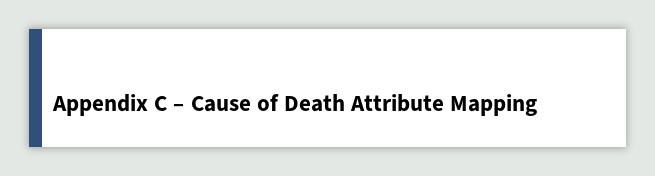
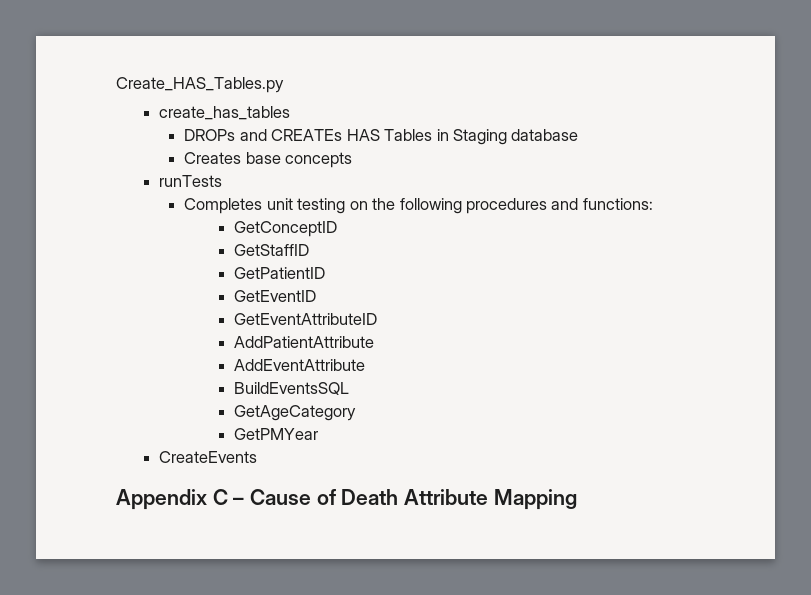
(52, 105) none -> [116,77,284,93] [159,106,291,120] [184,129,579,145] [184,152,353,168] [159,175,223,187] [184,198,653,214] [234,221,338,237] [234,244,310,256] [234,267,326,279] [234,290,317,302] [234,313,378,325] [234,336,375,348] [234,359,366,371] [234,382,350,395] [234,405,357,421] [234,428,319,440] [159,451,258,463] Create_HAS_Tables.py // create_has_tables // DROPs and CREATEs HAS Tables in Staging database // Creates base concepts // runTests // Completes unit testing on the following procedures and functions: // GetConceptID // GetStaffID // GetPatientID // GetEventID // GetEventAttributeID // AddPatientAttribute // AddEventAttribute // BuildEventsSQL // GetAgeCategory // GetPMYear // CreateEvents //

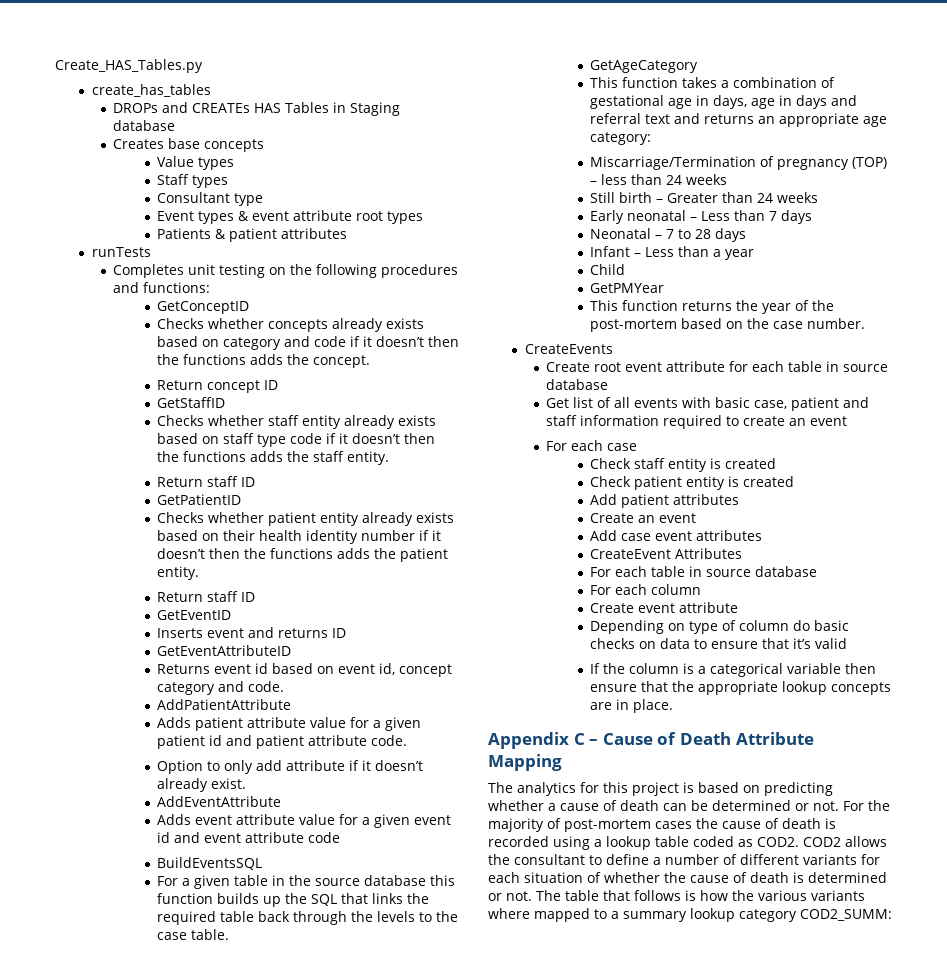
(353, 160) none -> [156,156,234,170] [156,174,228,188] [156,192,263,206] [156,210,423,224] [156,228,347,242] // Value types // Staff types // Consultant type // Event types & event attribute root types // Patients & patient attributes
[234,244,310,256] [234,267,326,279] [234,290,317,302] [234,313,378,325] [234,336,375,348] [234,359,366,371] [234,382,350,395] [234,405,357,421] [234,428,319,440] [159,451,258,463] GetStaffID // GetPatientID // GetEventID // GetEventAttributeID // AddPatientAttribute // AddEventAttribute // BuildEventsSQL // GetAgeCategory // GetPMYear // CreateEvents -> [156,318,424,332] [156,336,459,350] [156,354,370,368] [156,380,278,393] [156,397,225,408] [156,415,436,429] [156,433,435,447] [156,451,389,465] [156,476,255,487] [156,494,241,505] [156,512,454,526] [156,530,441,544] [156,548,448,562] [156,566,199,580] [156,591,255,602] [156,610,231,620] [156,627,346,638] [156,645,291,656] [156,663,452,677] [156,681,284,695] [156,699,291,710] [156,717,421,731] [156,735,407,749] [156,760,423,774] [156,778,246,792] [156,796,281,807] [156,814,451,828] [156,832,340,843] [156,857,262,870] [156,875,455,889] [156,893,429,907] [156,911,458,925] [156,929,229,940] [589,60,698,73] [589,77,835,88] [589,95,857,109] [589,113,887,127] [589,132,651,145] [589,156,887,170] [589,174,727,185] [589,192,818,203] [589,210,812,224] [589,228,746,242] [589,246,754,260] [589,264,625,275] [589,283,664,293] [589,300,834,314] [589,318,865,332] [524,344,613,354] [546,361,889,372] [546,379,609,390] [546,397,870,411] [546,415,848,429] [546,440,638,451] [589,458,776,472] [589,476,794,490] [589,494,739,508] [589,513,696,523] [589,530,762,541] [589,548,742,559] [589,566,817,577] [589,584,701,595] [589,602,738,613] [589,620,849,634] [589,638,847,649] [589,663,876,677] [589,681,891,695] [589,699,673,713] Checks whether concepts already exists based on category and code if it doesn’t then the functions adds the concept. // Return concept ID // GetStaffID // Checks whether staff entity already exists based on staff type code if it doesn’t then the functions adds the staff entity. // Return staff ID // GetPatientID // Checks whether patient entity already exists based on their health identity number if it doesn’t then the functions adds the patient entity. // Return staff ID // GetEventID // Inserts event and returns ID // GetEventAttributeID // Returns event id based on event id, concept category and code. // AddPatientAttribute // Adds patient attribute value for a given patient id and patient attribute code. // Option to only add attribute if it doesn’t already exist. // AddEventAttribute // Adds event attribute value for a given event id and event attribute code // BuildEventsSQL // For a given table in the source database this function builds up the SQL that links the required table back through the levels to the case table. // GetAgeCategory // This function takes a combination of gestational age in days, age in days and referral text and returns an appropriate age category: // Miscarriage/Termination of pregnancy (TOP) – less than 24 weeks // Still birth – Greater than 24 weeks // Early neonatal – Less than 7 days // Neonatal – 7 to 28 days // Infant – Less than a year // Child // GetPMYear // This function returns the year of the post-mortem based on the case number. // CreateEvents // Create root event attribute for each table in source database // Get list of all events with basic case, patient and staff information required to create an event // For each case // Check staff entity is created // Check patient entity is created // Add patient attributes // Create an event // Add case event attributes // CreateEvent Attributes // For each table in source database // For each column // Create event attribute // Depending on type of column do basic checks on data to ensure that it’s valid // If the column is a categorical variable then ensure that the appropriate lookup concepts are in place.
(577, 499) none -> [488,782,833,796] [488,800,890,811] [488,818,836,832] [488,836,887,850] [488,854,880,865] [488,872,887,883] [488,890,865,901] [488,908,892,922] // The analytics for this project is based on predicting whether a cause of death can be determined or not. For the majority of post-mortem cases the cause of death is recorded using a lookup table coded as COD2. COD2 allows the consultant to define a number of different variants for each situation of whether the cause of death is determined or not. The table that follows is how the various variants where mapped to a summary lookup category COD2_SUMM:

